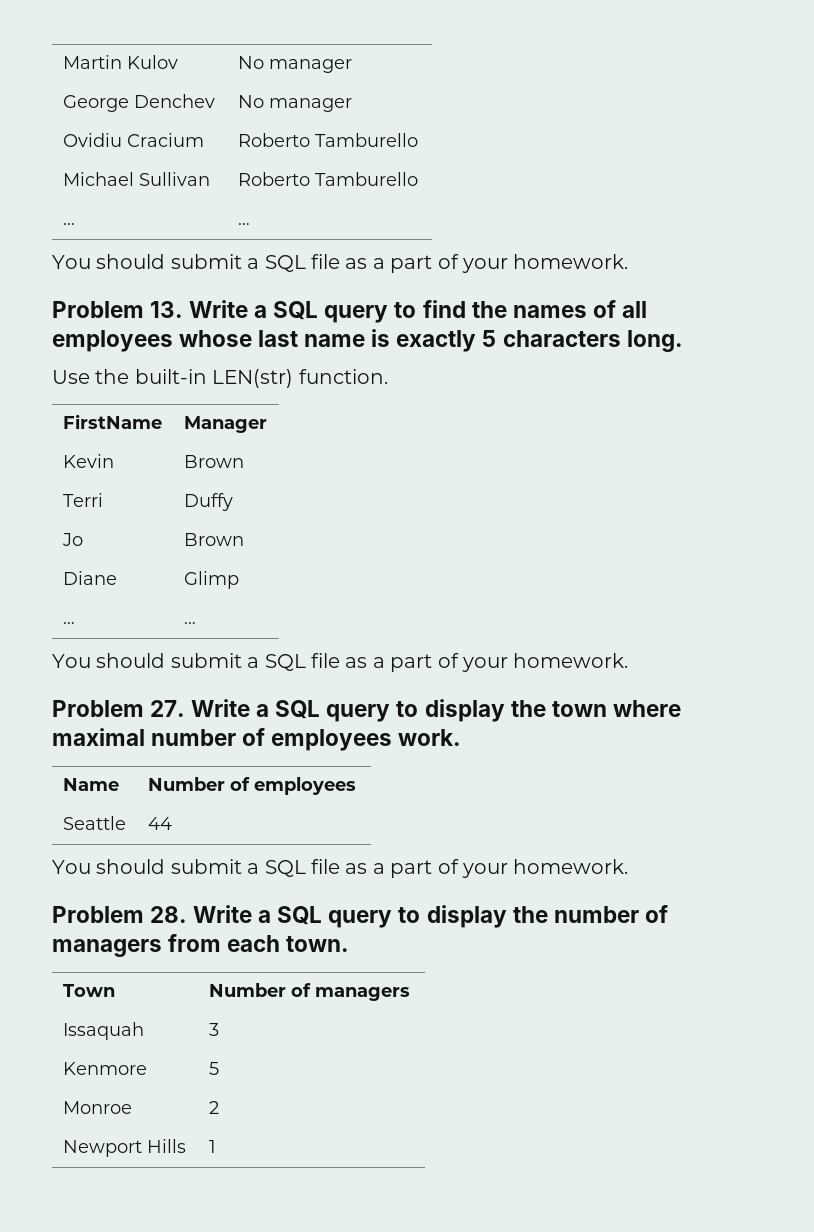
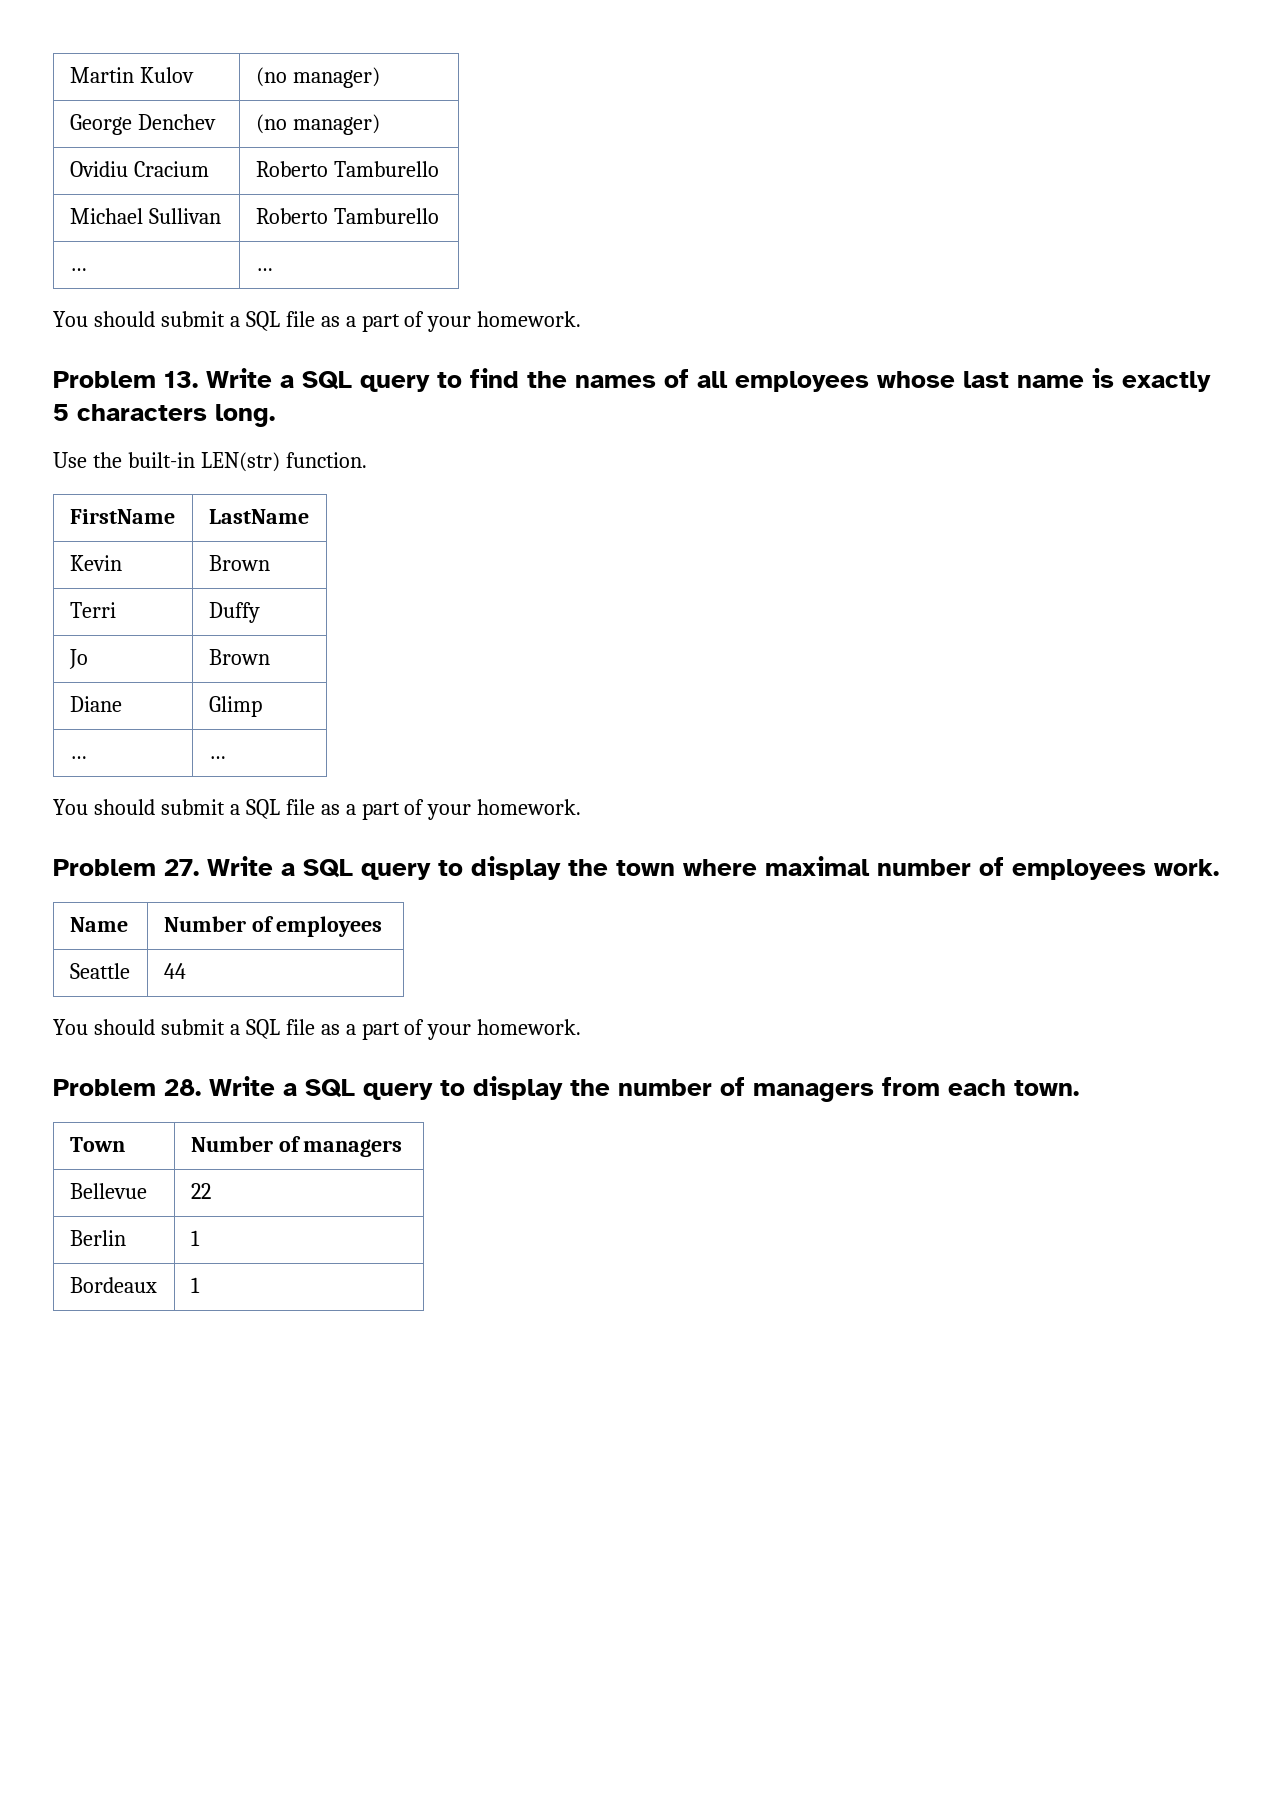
[237,56,352,73] No manager -> [255,67,380,88] (no manager)
[237,95,352,112] No manager -> [255,114,380,135] (no manager)
[183,416,267,433] Manager -> [208,509,309,524] LastName
[62,1022,144,1040] [208,1023,219,1036] [62,1062,147,1075] [208,1062,219,1075] [62,1101,132,1114] [208,1101,219,1114] [62,1139,186,1157] [208,1140,216,1153] Issaquah | 3 // Kenmore | 5 // Monroe | 2 // Newport Hills | 1 -> [69,1183,147,1199] [190,1183,211,1199] [69,1230,126,1246] [190,1230,200,1246] [69,1277,157,1293] [190,1277,200,1293] Bellevue | 22 // Berlin | 1 // Bordeaux | 1

